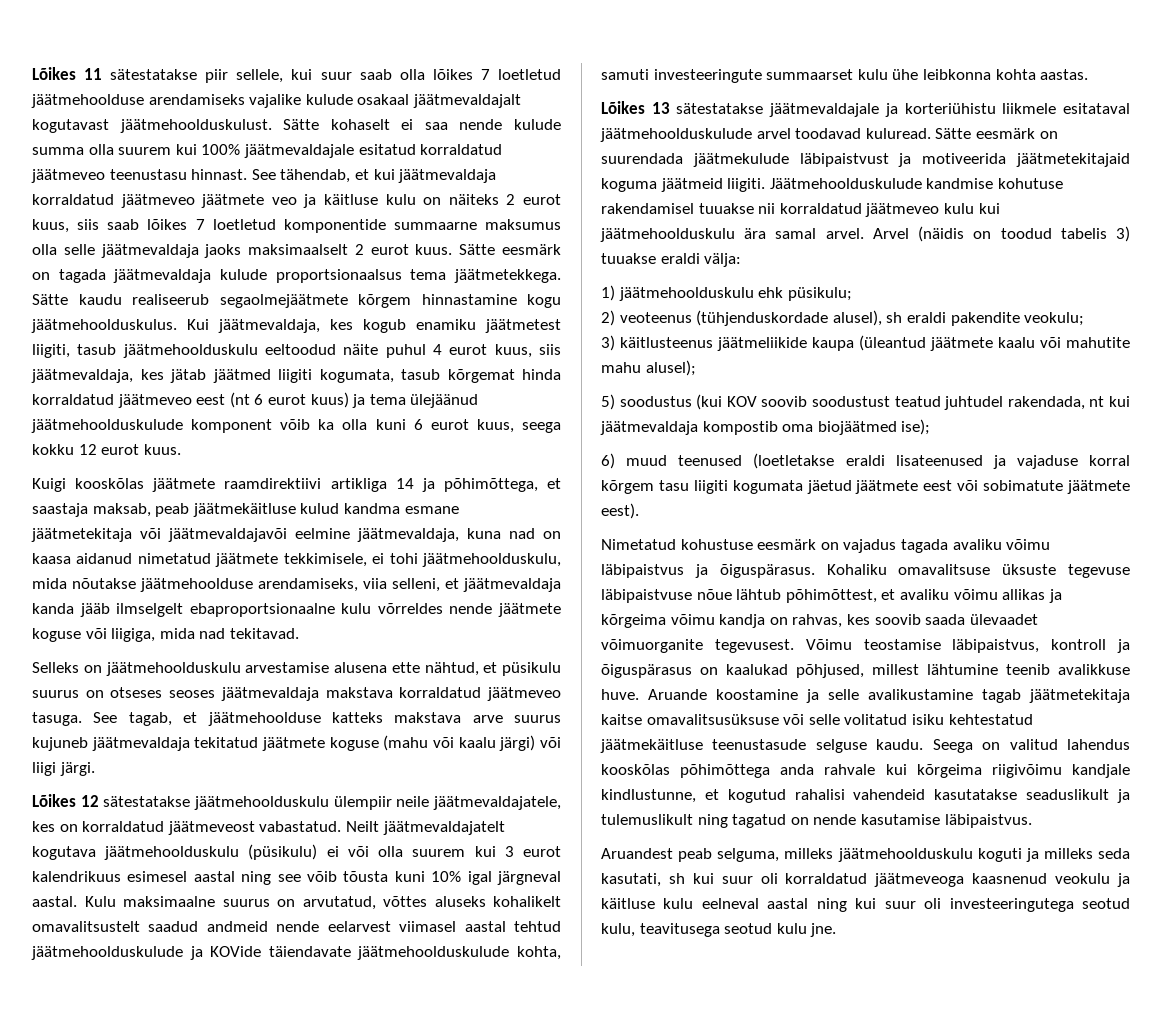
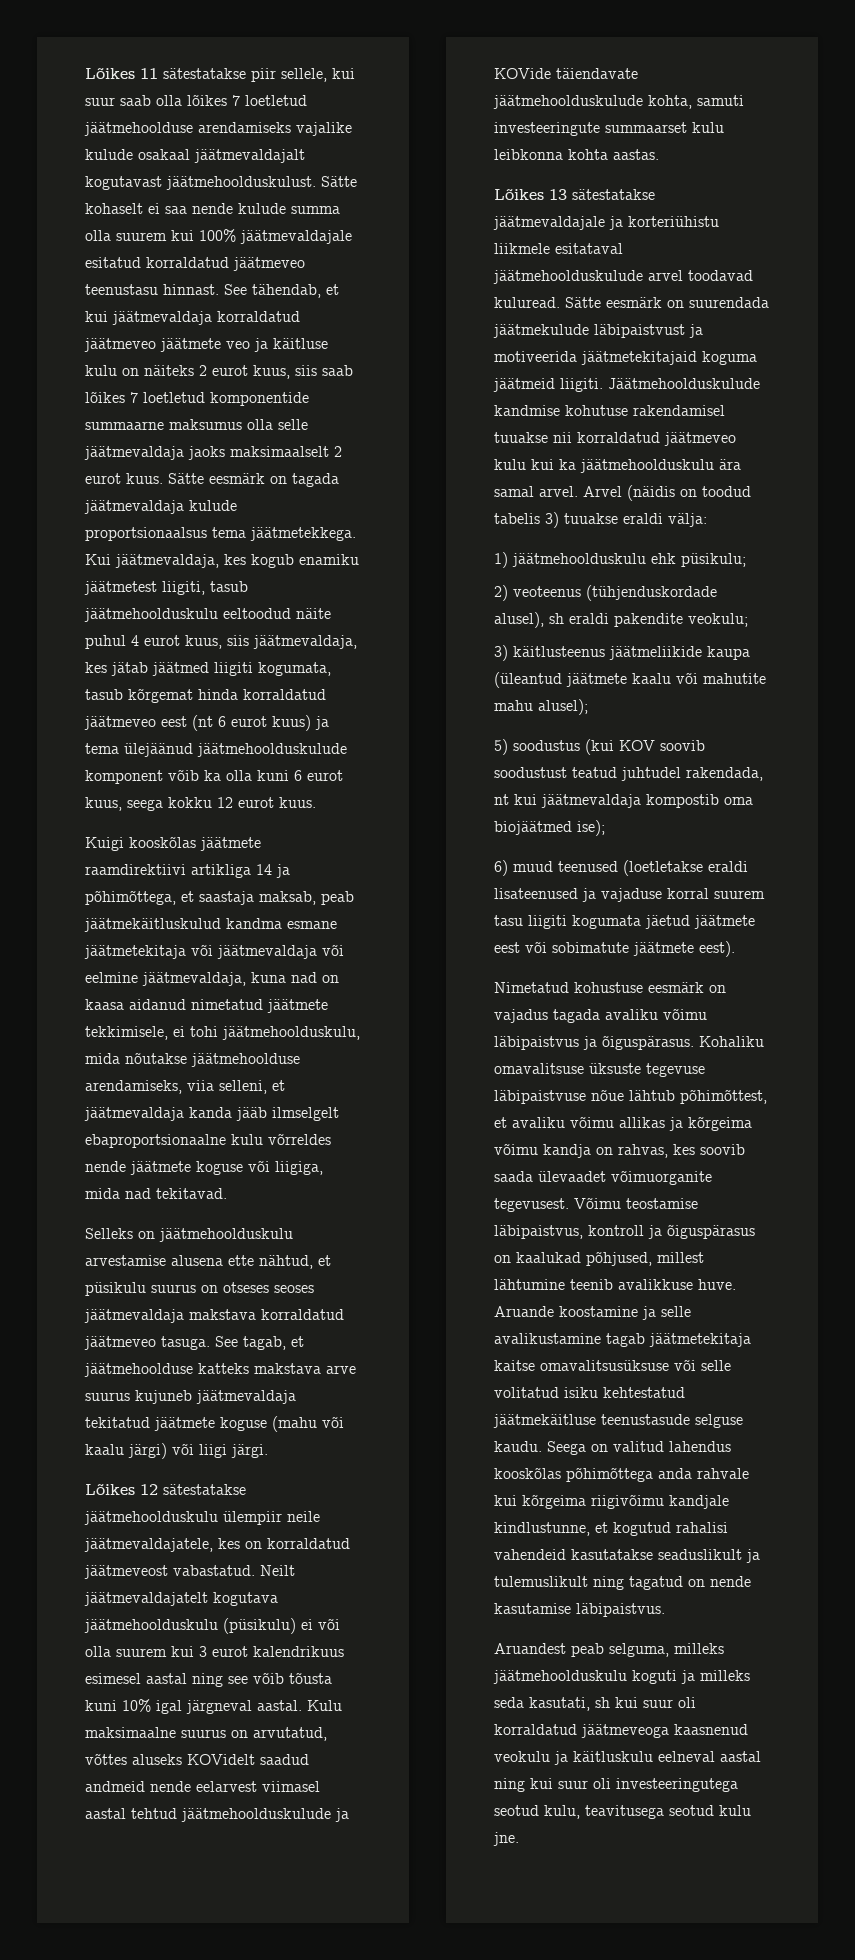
[32,294,561,308] [31,319,177,333] Sätte kaudu realiseerub segaolmejäätmete kõrgem hinnastamine kogu jäätmehoolduskulus. -> (356, 534) none
[192,503,340,517] jäätmekäitluse kulud -> [84,918,221,932] jäätmekäitluskulud
[168,528,287,542] jäätmevaldajavõi -> [217,944,344,959] jäätmevaldaja või
[493,896,561,907] [32,921,140,932] kohalikelt omavalitsustelt -> [187,1754,255,1765] KOVidelt
[892,69,919,80] ühe -> (724, 127) none
(1000, 208) none -> [559,459,576,470] ka
[601,480,654,494] kõrgem -> [714,890,765,899] suurem
[601,898,694,909] käitluse kulu -> [573,1751,653,1762] käitluskulu

